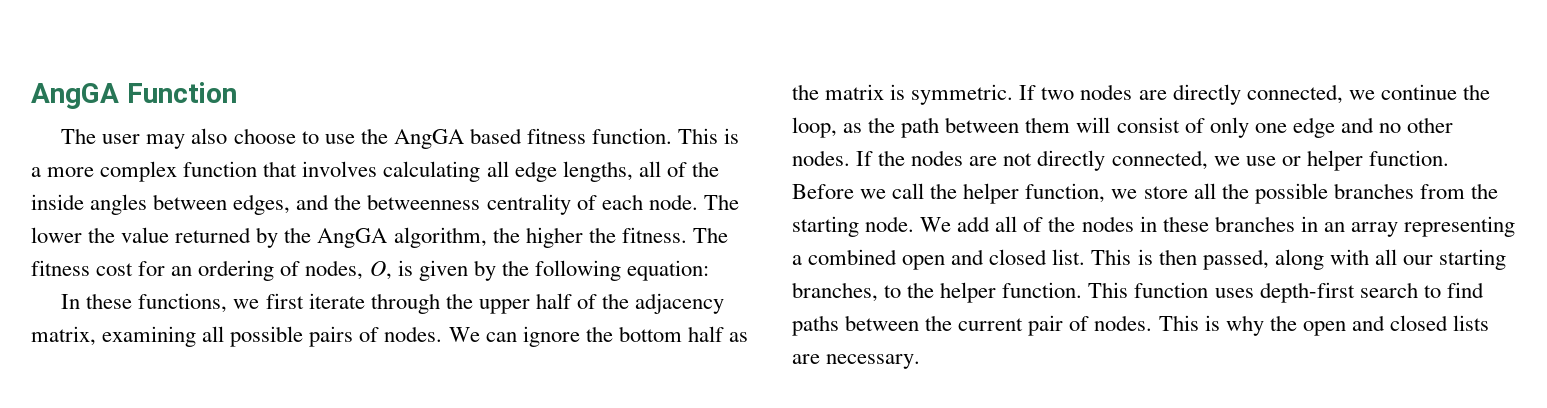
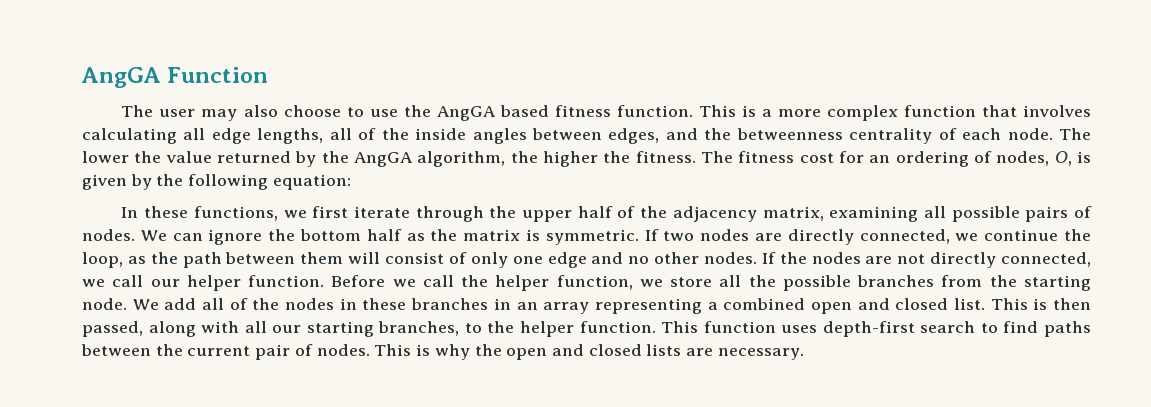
[1245,156,1301,166] use or -> [112,275,180,287] call our

